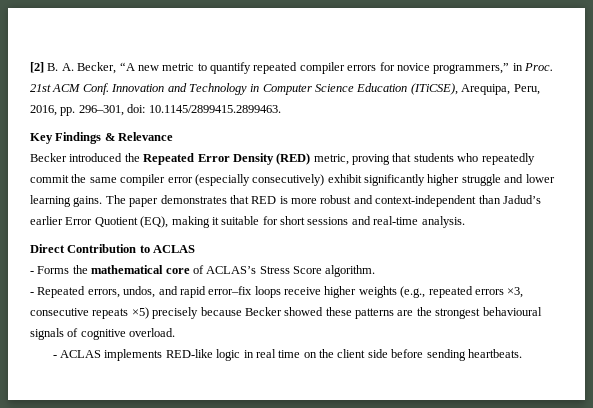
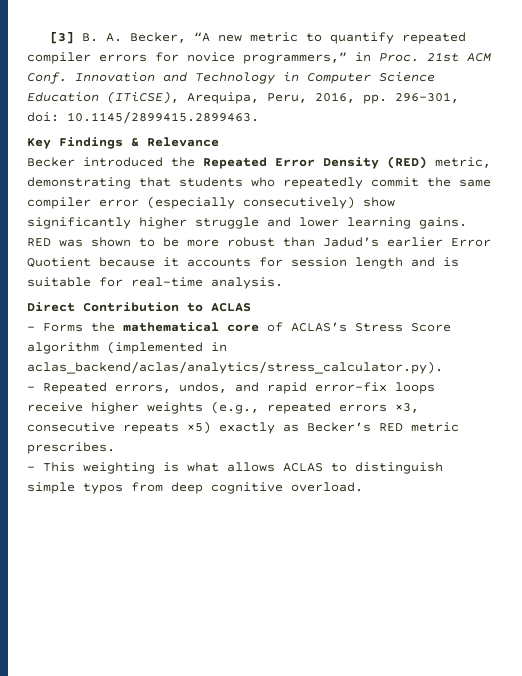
[30,62,44,73] [2] -> [50,31,75,44] [3]
[352,154,390,165] proving -> [27,177,131,189] demonstrating
[327,174,362,183] exhibit -> [363,197,395,207] show
[105,195,477,207] The paper demonstrates that RED is more robust and context-independent -> [27,237,275,247] RED was shown to be more robust
[140,216,371,228] (EQ), making it suitable for short sessions and -> [99,257,459,269] [27,277,123,287] because it accounts for session length and is suitable for
[325,265,376,277] algorithm. -> [27,341,227,354] [27,361,443,374] algorithm (implemented in aclas_backend/aclas/analytics/stress_calculator.py).
[152,307,542,319] [30,328,176,340] [52,349,522,361] precisely because Becker showed these patterns are the strongest behavioural signals of cognitive overload. // - ACLAS implements RED-like logic in real time on the client side before sending heartbeats. -> [219,422,459,434] [27,442,115,454] [27,462,443,474] [27,482,363,494] exactly as Becker’s RED metric prescribes. // - This weighting is what allows ACLAS to distinguish simple typos from deep cognitive overload.

